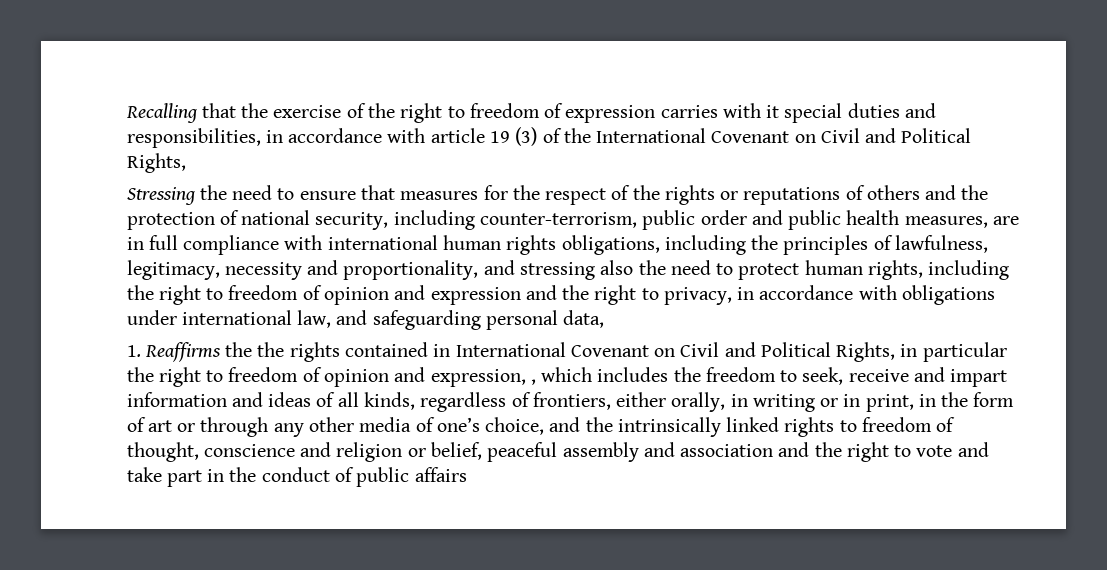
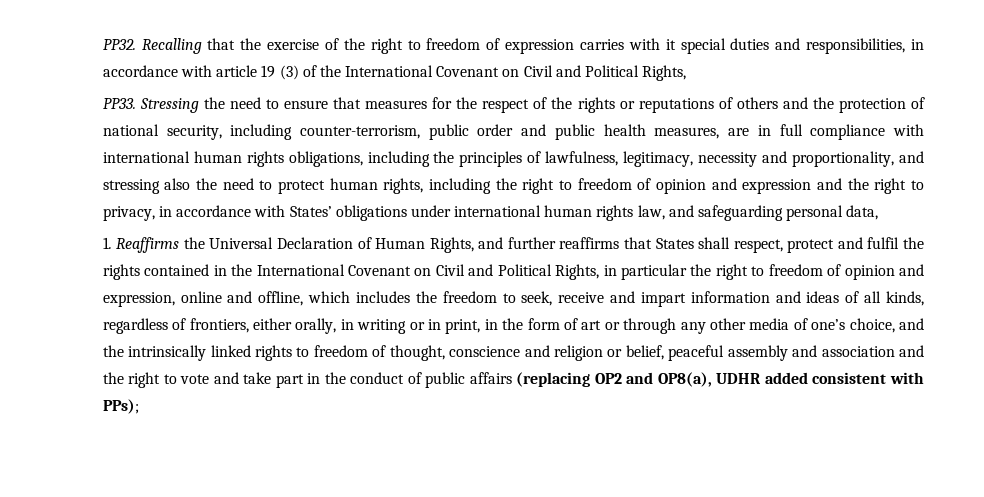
(125, 113) none -> [102,39,136,50] PP32.
(186, 163) none -> [102,98,136,109] PP33.
(897, 292) none -> [289,206,332,217] States’
(292, 317) none -> [544,205,634,221] human rights
(253, 349) none -> [209,237,900,253] Universal Declaration of Human Rights, and further reaffirms that States shall respect, protect and fulfil
(451, 350) none -> [231,264,253,276] the
[530,379,536,385] , -> [180,291,304,306] online and offline,
(467, 474) none -> [516,372,924,387] [102,399,139,414] (replacing OP2 and OP8(a), UDHR added consistent with PPs);

